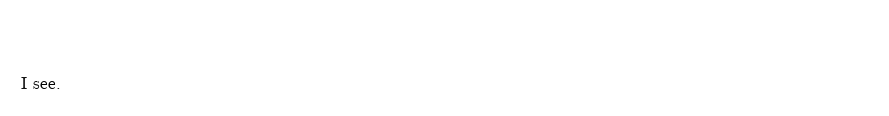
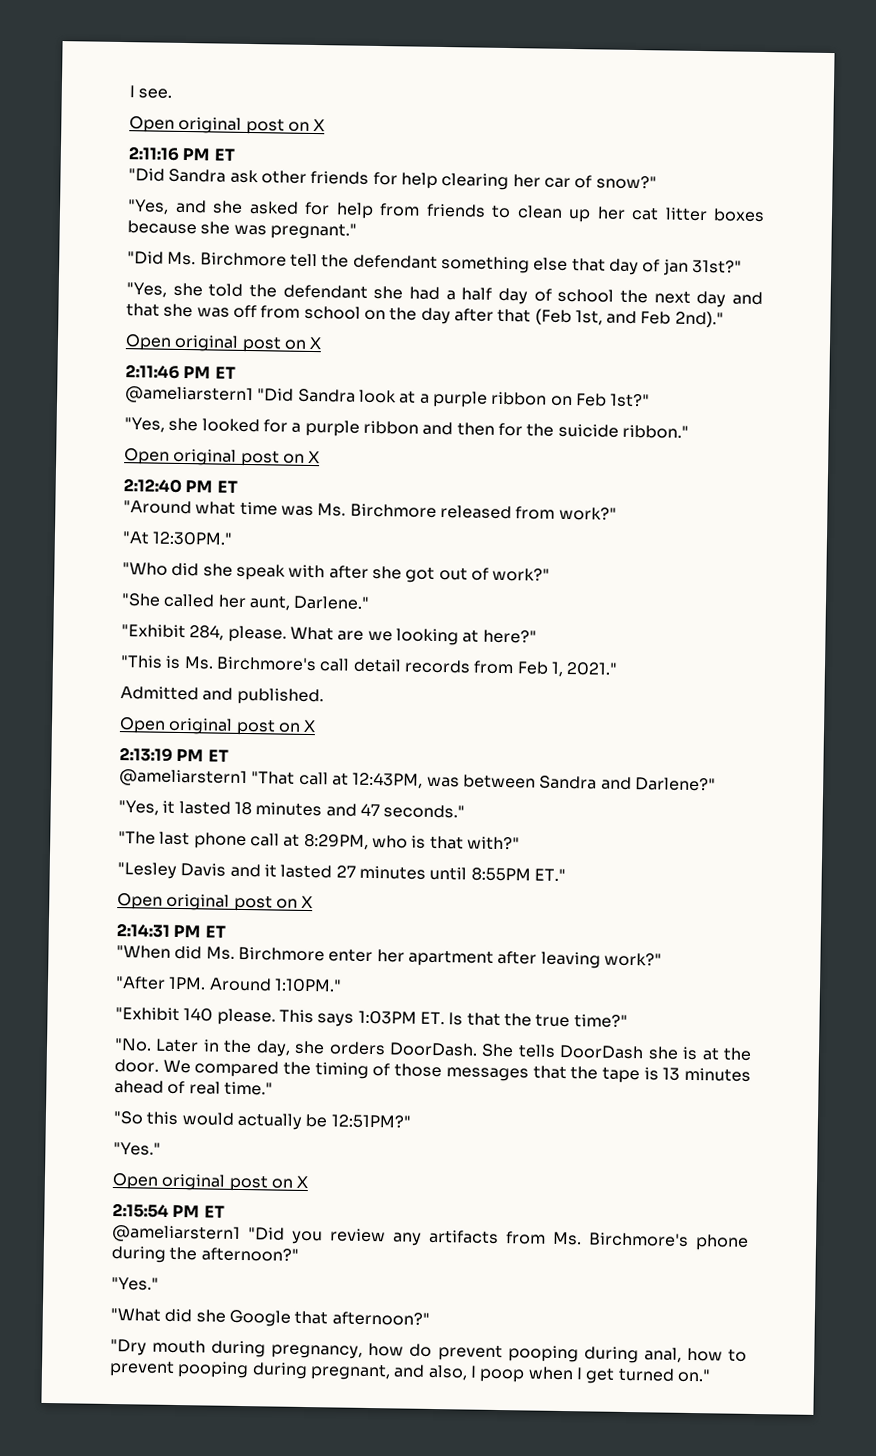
(61, 85) none -> [129,116,326,135] [128,146,235,161] [128,168,657,191] [127,199,765,223] [127,220,357,240] [127,251,742,276] [126,282,763,308] [126,303,724,328] [125,334,323,353] [125,364,236,379] [125,386,651,408] [124,417,689,439] [124,448,321,467] [123,478,238,493] [123,500,617,521] [122,531,234,546] [122,562,551,583] [121,593,371,611] [121,624,537,646] [120,655,619,677] [120,686,324,706] [119,717,317,736] [119,747,229,762] [119,769,716,792] [118,800,466,819] [118,831,520,851] [117,862,566,882] [117,893,314,912] [116,923,226,938] [116,945,662,969] [115,976,342,993] [115,1007,628,1028] [114,1038,753,1061] [114,1059,752,1084] [114,1080,273,1096] [113,1111,411,1130] [113,1142,161,1156] [112,1173,310,1192] [112,1203,225,1218] [111,1225,749,1251] [111,1245,299,1263] [111,1276,159,1291] [110,1307,430,1327] [110,1338,747,1364] [109,1359,711,1384] // Open original post on X // 2:11:16 PM ET // "Did Sandra ask other friends for help clearing her car of snow?" // "Yes, and she asked for help from friends to clean up her cat litter boxes because she was pregnant." // "Did Ms. Birchmore tell the defendant something else that day of jan 31st?" // "Yes, she told the defendant she had a half day of school the next day and that she was off from school on the day after that (Feb 1st, and Feb 2nd)." // Open original post on X // 2:11:46 PM ET // @ameliarstern1 "Did Sandra look at a purple ribbon on Feb 1st?" // "Yes, she looked for a purple ribbon and then for the suicide ribbon." // Open original post on X // 2:12:40 PM ET // "Around what time was Ms. Birchmore released from work?" // "At 12:30PM." // "Who did she speak with after she got out of work?" // "She called her aunt, Darlene." // "Exhibit 284, please. What are we looking at here?" // "This is Ms. Birchmore's call detail records from Feb 1, 2021." // Admitted and published. // Open original post on X // 2:13:19 PM ET // @ameliarstern1 "That call at 12:43PM, was between Sandra and Darlene?" // "Yes, it lasted 18 minutes and 47 seconds." // "The last phone call at 8:29PM, who is that with?" // "Lesley Davis and it lasted 27 minutes until 8:55PM ET." // Open original post on X // 2:14:31 PM ET // "When did Ms. Birchmore enter her apartment after leaving work?" // "After 1PM. Around 1:10PM." // "Exhibit 140 please. This says 1:03PM ET. Is that the true time?" // "No. Later in the day, she orders DoorDash. She tells DoorDash she is at the door. We compared the timing of those messages that the tape is 13 minutes ahead of real time." // "So this would actually be 12:51PM?" // "Yes." // Open original post on X // 2:15:54 PM ET // @ameliarstern1 "Did you review any artifacts from Ms. Birchmore's phone during the afternoon?" // "Yes." // "What did she Google that afternoon?" // "Dry mouth during pregnancy, how do prevent pooping during anal, how to prevent pooping during pregnant, and also, I poop when I get turned on."

